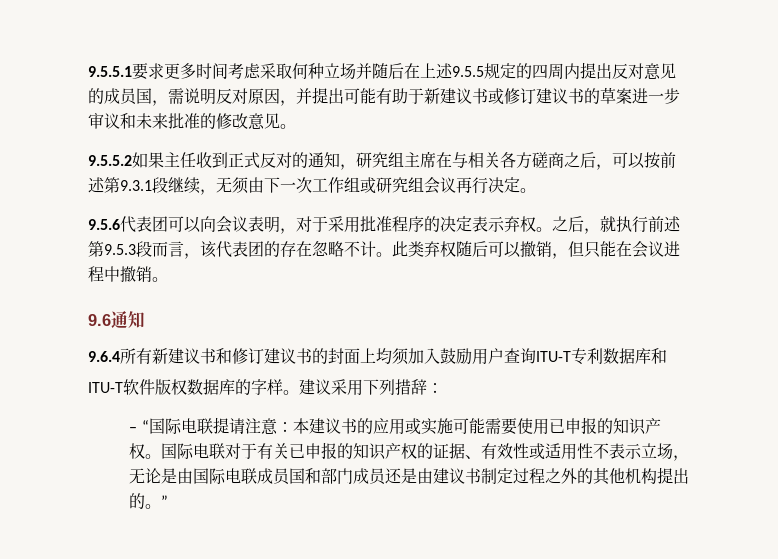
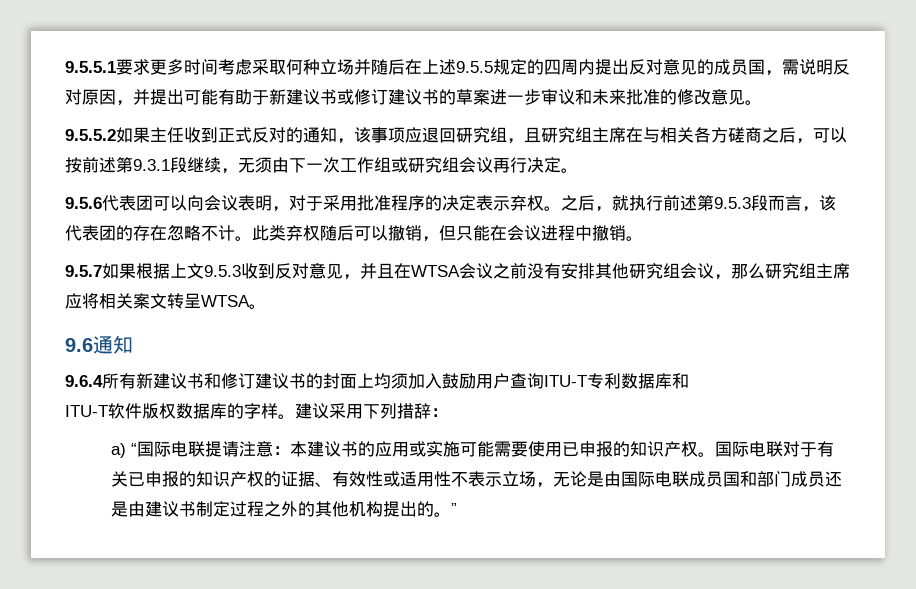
(356, 167) none -> [354,127,541,144] 该事项应退回研究组，且
(168, 279) none -> [65,263,850,280] [65,293,266,309] // 9.5.7如果根据上文9.5.3收到反对意见，并且在WTSA会议之前没有安排其他研究组会议，那么研究组主席应将相关案文转呈WTSA。
[129,427,138,432] – -> [111,443,127,458] a)

